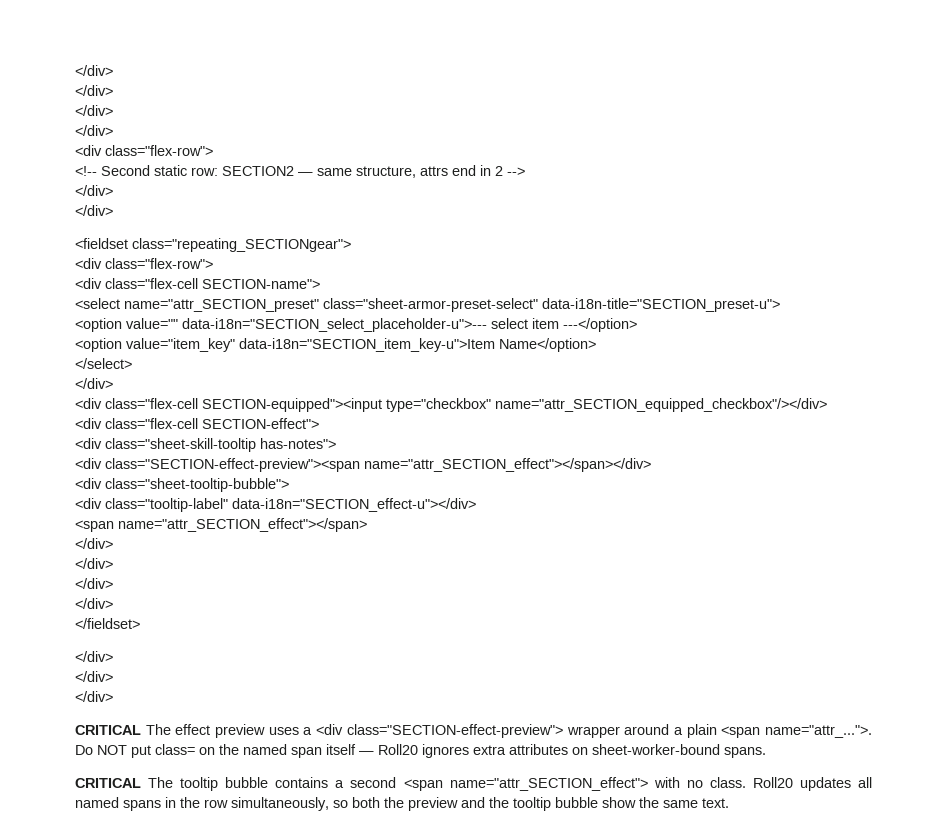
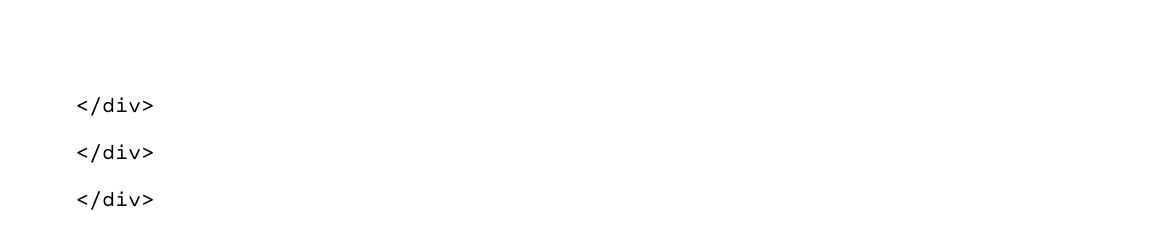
[75,65,113,76] [75,85,113,96] [75,105,113,116] [75,125,113,136] [75,145,213,156] [75,165,525,178] [75,185,113,196] [75,205,113,216] [75,238,351,252] [75,258,213,269] [75,278,320,289] [75,298,780,312] [75,318,637,332] [75,338,596,352] [75,358,132,369] [75,378,113,389] [75,398,827,412] [75,418,319,429] [75,438,336,452] [75,458,651,472] [75,478,289,492] [75,498,476,512] [75,518,367,532] [75,538,113,549] [75,558,113,569] [75,578,113,589] [75,598,113,609] [75,618,140,629] [75,651,113,662] [75,671,113,682] [75,691,113,702] [75,724,873,738] [75,744,766,758] [75,777,872,791] [75,797,729,811] </div> // </div> // </div> // </div> // <div class="flex-row"> // <!-- Second static row: SECTION2 — same structure, attrs end in 2 --> // </div> // </div> // <fieldset class="repeating_SECTIONgear"> // <div class="flex-row"> // <div class="flex-cell SECTION-name"> // <select name="attr_SECTION_preset" class="sheet-armor-preset-select" data-i18n-title="SECTION_preset-u"> // <option value="" data-i18n="SECTION_select_placeholder-u">--- select item ---</option> // <option value="item_key" data-i18n="SECTION_item_key-u">Item Name</option> // </select> // </div> // <div class="flex-cell SECTION-equipped"><input type="checkbox" name="attr_SECTION_equipped_checkbox"/></div> // <div class="flex-cell SECTION-effect"> // <div class="sheet-skill-tooltip has-notes"> // <div class="SECTION-effect-preview"><span name="attr_SECTION_effect"></span></div> // <div class="sheet-tooltip-bubble"> // <div class="tooltip-label" data-i18n="SECTION_effect-u"></div> // <span name="attr_SECTION_effect"></span> // </div> // </div> // </div> // </div> // </fieldset> // </div> // </div> // </div> // CRITICAL The effect preview uses a <div class="SECTION-effect-preview"> wrapper around a plain <span name="attr_...">. Do NOT put class= on the named span itself — Roll20 ignores extra attributes on sheet-worker-bound spans. // CRITICAL The tooltip bubble contains a second <span name="attr_SECTION_effect"> with no class. Roll20 updates all named spans in the row simultaneously, so both the preview and the tooltip bubble show the same text. -> [76,97,154,116] [76,144,154,163] [76,191,154,210] </div> // </div> // </div>

